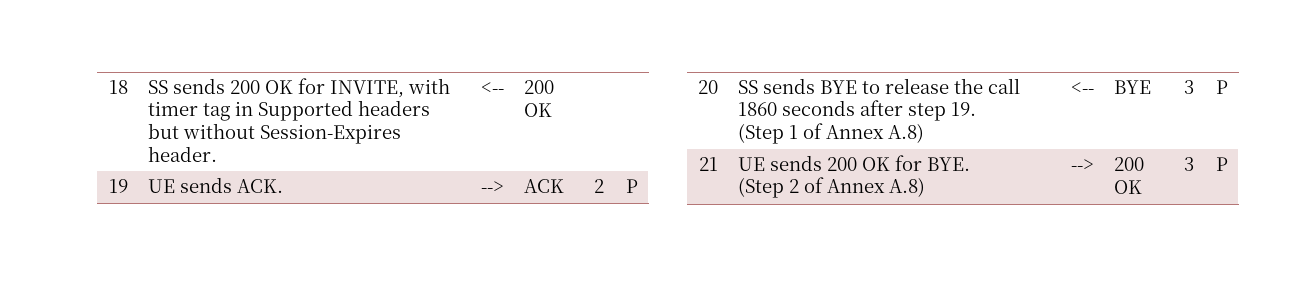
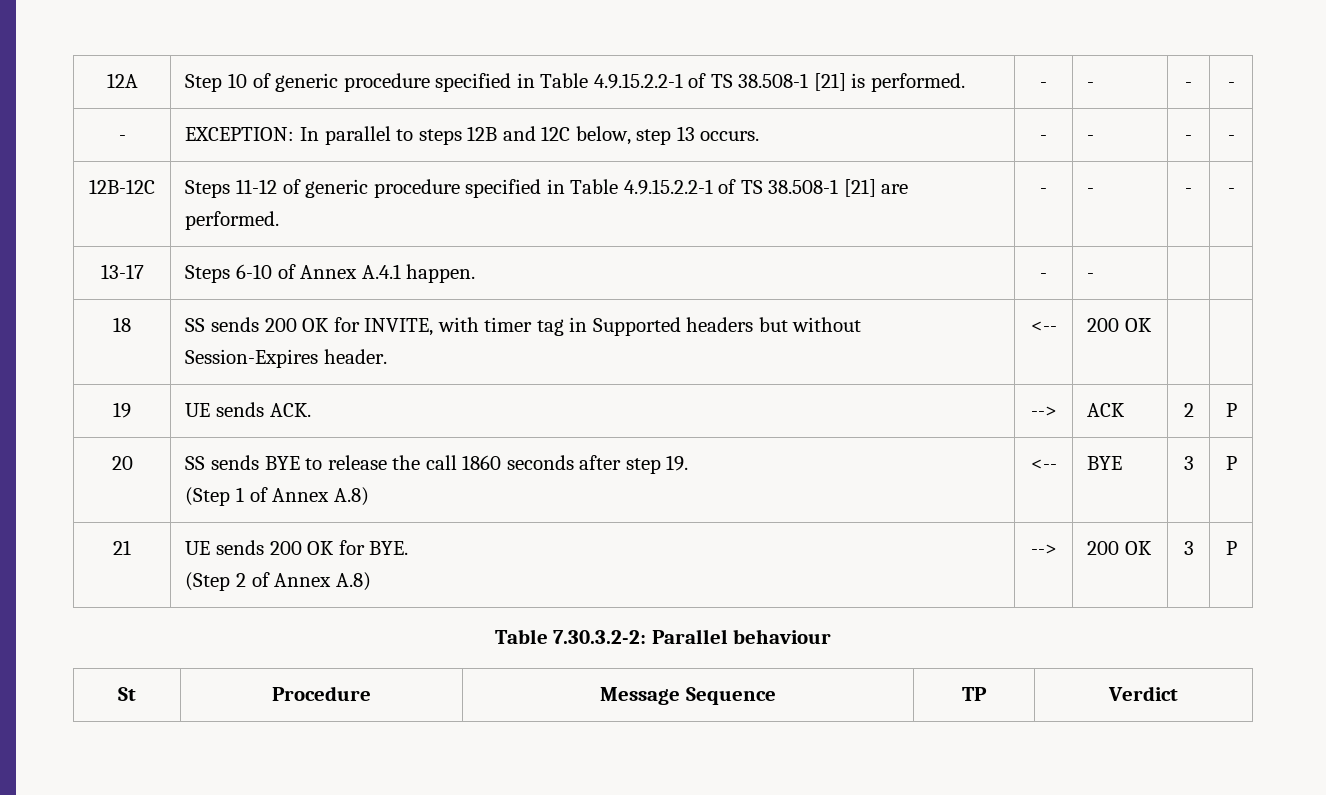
(108, 87) none -> [106,73,138,88] [185,73,965,92] [1040,82,1047,88] [1087,82,1095,88] [1185,82,1192,88] [1227,82,1235,88] [118,135,126,141] [185,126,760,145] [1040,135,1047,141] [1087,135,1095,141] [1185,135,1192,141] [1227,135,1235,141] [89,179,155,194] [185,179,909,198] [185,211,280,230] [1040,188,1047,194] [1087,188,1095,194] [1185,188,1192,194] [1227,188,1235,194] [100,264,144,279] [185,264,476,283] [1040,273,1047,279] [1087,273,1095,279] 12A | Step 10 of generic procedure specified in Table 4.9.15.2.2-1 of TS 38.508-1 [21] is performed. | - | - | - | - // - | EXCEPTION: In parallel to steps 12B and 12C below, step 13 occurs. | - | - | - | - // 12B-12C | Steps 11-12 of generic procedure specified in Table 4.9.15.2.2-1 of TS 38.508-1 [21] are performed. | - | - | - | - // 13-17 | Steps 6-10 of Annex A.4.1 happen. | - | - | | //
(1228, 164) none -> [494,629,832,644] [118,687,136,701] [272,686,371,701] [600,687,776,705] [962,687,987,701] [1108,686,1178,701] // Table 7.30.3.2-2: Parallel behaviour // St | Procedure | Message Sequence | TP | Verdict

